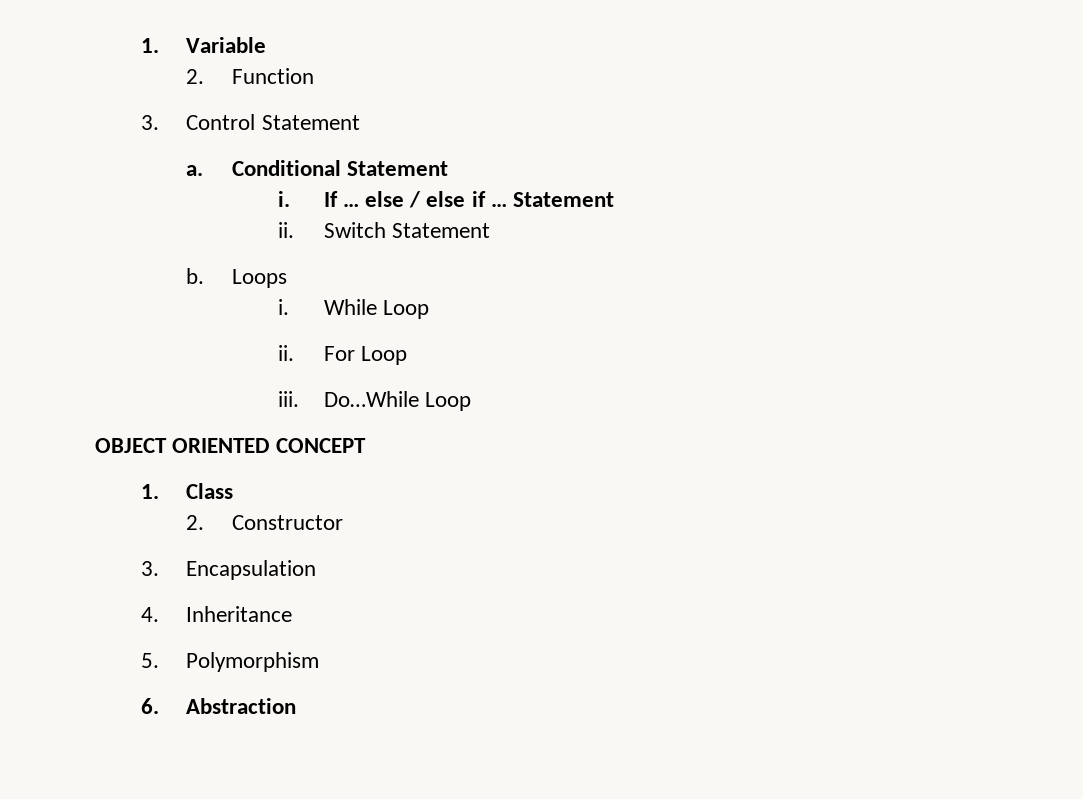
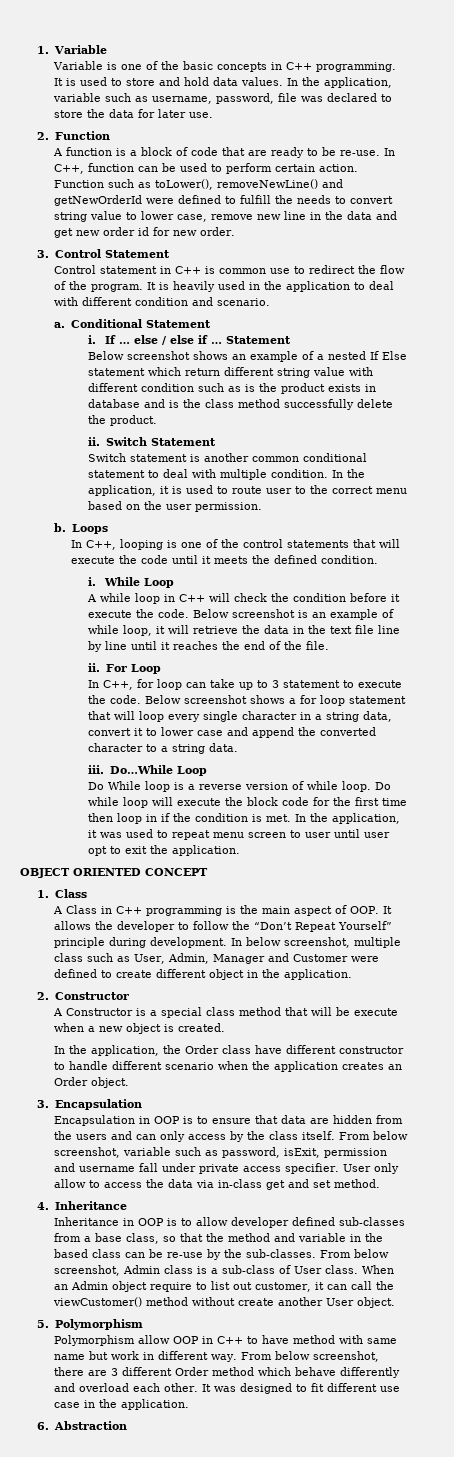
[186,68,315,84] [140,114,360,130] 2. Function // 3. Control Statement -> [53,61,397,72] [54,77,393,88] [53,93,393,104] [54,109,214,118] [37,131,110,140] [53,147,396,158] [54,163,359,174] [54,179,344,190] [54,195,394,206] [54,211,398,222] [54,227,236,238] [37,249,170,258] [54,265,406,274] [54,281,395,292] [54,297,271,306] Variable is one of the basic concepts in C++ programming. It is used to store and hold data values. In the application, variable such as username, password, file was declared to store the data for later use. // 2. Function // A function is a block of code that are ready to be re-use. In C++, function can be used to perform certain action. Function such as toLower(), removeNewLine() and getNewOrderId were defined to fulfill the needs to convert string value to lower case, remove new line in the data and get new order id for new order. // 3. Control Statement // Control statement in C++ is common use to redirect the flow of the program. It is heavily used in the application to deal with different condition and scenario.
[277,222,490,238] [186,268,288,288] [277,299,429,319] [277,345,407,365] [277,391,471,411] ii. Switch Statement // b. Loops // i. While Loop // ii. For Loop // iii. Do…While Loop -> [88,351,408,362] [88,367,374,378] [88,383,377,394] [88,399,394,410] [88,415,158,426] [88,437,216,446] [88,453,368,462] [88,469,366,480] [88,485,408,496] [88,501,263,512] [54,523,108,534] [71,539,401,550] [71,555,379,564] [88,577,175,588] [87,593,401,604] [88,609,395,620] [88,625,401,636] [88,641,330,652] [88,663,161,674] [88,679,403,690] [88,695,407,706] [88,711,393,722] [88,727,377,738] [88,743,239,754] [88,765,207,776] [88,781,392,792] [88,797,408,808] [88,813,401,824] [88,829,391,840] [88,845,241,856] Below screenshot shows an example of a nested If Else statement which return different string value with different condition such as is the product exists in database and is the class method successfully delete the product. // ii. Switch Statement // Switch statement is another common conditional statement to deal with multiple condition. In the application, it is used to route user to the correct menu based on the user permission. // b. Loops // In C++, looping is one of the control statements that will execute the code until it meets the defined condition. // i. While Loop // A while loop in C++ will check the condition before it execute the code. Below screenshot is an example of while loop, it will retrieve the data in the text file line by line until it reaches the end of the file. // ii. For Loop // In C++, for loop can take up to 3 statement to execute the code. Below screenshot shows a for loop statement that will loop every single character in a string data, convert it to lower case and append the converted character to a string data. // iii. Do…While Loop // Do While loop is a reverse version of while loop. Do while loop will execute the block code for the first time then loop in if the condition is met. In the application, it was used to repeat menu screen to user until user opt to exit the application.
[186,515,344,530] [140,560,317,580] [140,606,293,622] [140,652,320,672] 2. Constructor // 3. Encapsulation // 4. Inheritance // 5. Polymorphism -> [53,905,393,916] [54,921,393,932] [54,937,402,948] [54,953,380,964] [54,969,353,980] [37,992,129,1000] [53,1007,399,1018] [54,1023,226,1034] [54,1045,405,1056] [54,1061,403,1072] [54,1077,130,1088] [37,1099,142,1110] [54,1115,404,1126] [54,1131,409,1142] [54,1147,388,1158] [54,1163,400,1174] [54,1179,381,1190] [37,1201,127,1210] [54,1217,406,1228] [54,1233,384,1244] [54,1249,390,1260] [54,1265,395,1276] [54,1281,395,1292] [53,1297,396,1308] [37,1319,143,1330] [54,1335,398,1346] [54,1351,380,1362] [54,1367,401,1378] [54,1383,401,1394] [54,1399,190,1410] A Class in C++ programming is the main aspect of OOP. It allows the developer to follow the “Don’t Repeat Yourself” principle during development. In below screenshot, multiple class such as User, Admin, Manager and Customer were defined to create different object in the application. // 2. Constructor // A Constructor is a special class method that will be execute when a new object is created. // In the application, the Order class have different constructor to handle different scenario when the application creates an Order object. // 3. Encapsulation // Encapsulation in OOP is to ensure that data are hidden from the users and can only access by the class itself. From below screenshot, variable such as password, isExit, permission and username fall under private access specifier. User only allow to access the data via in-class get and set method. // 4. Inheritance // Inheritance in OOP is to allow developer defined sub-classes from a base class, so that the method and variable in the based class can be re-use by the sub-classes. From below screenshot, Admin class is a sub-class of User class. When an Admin object require to list out customer, it can call the viewCustomer() method without create another User object. // 5. Polymorphism // Polymorphism allow OOP in C++ to have method with same name but work in different way. From below screenshot, there are 3 different Order method which behave differently and overload each other. It was designed to fit different use case in the application.

